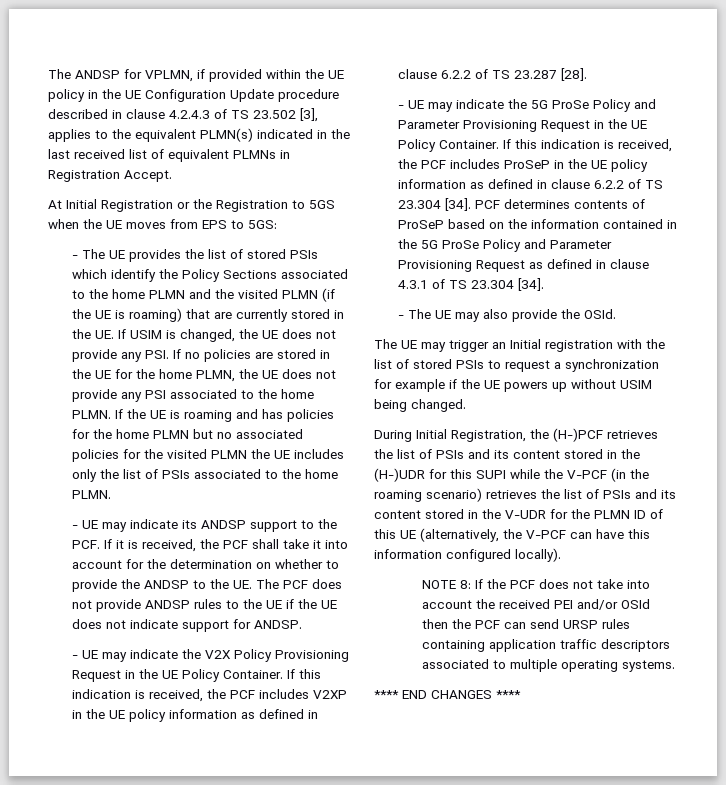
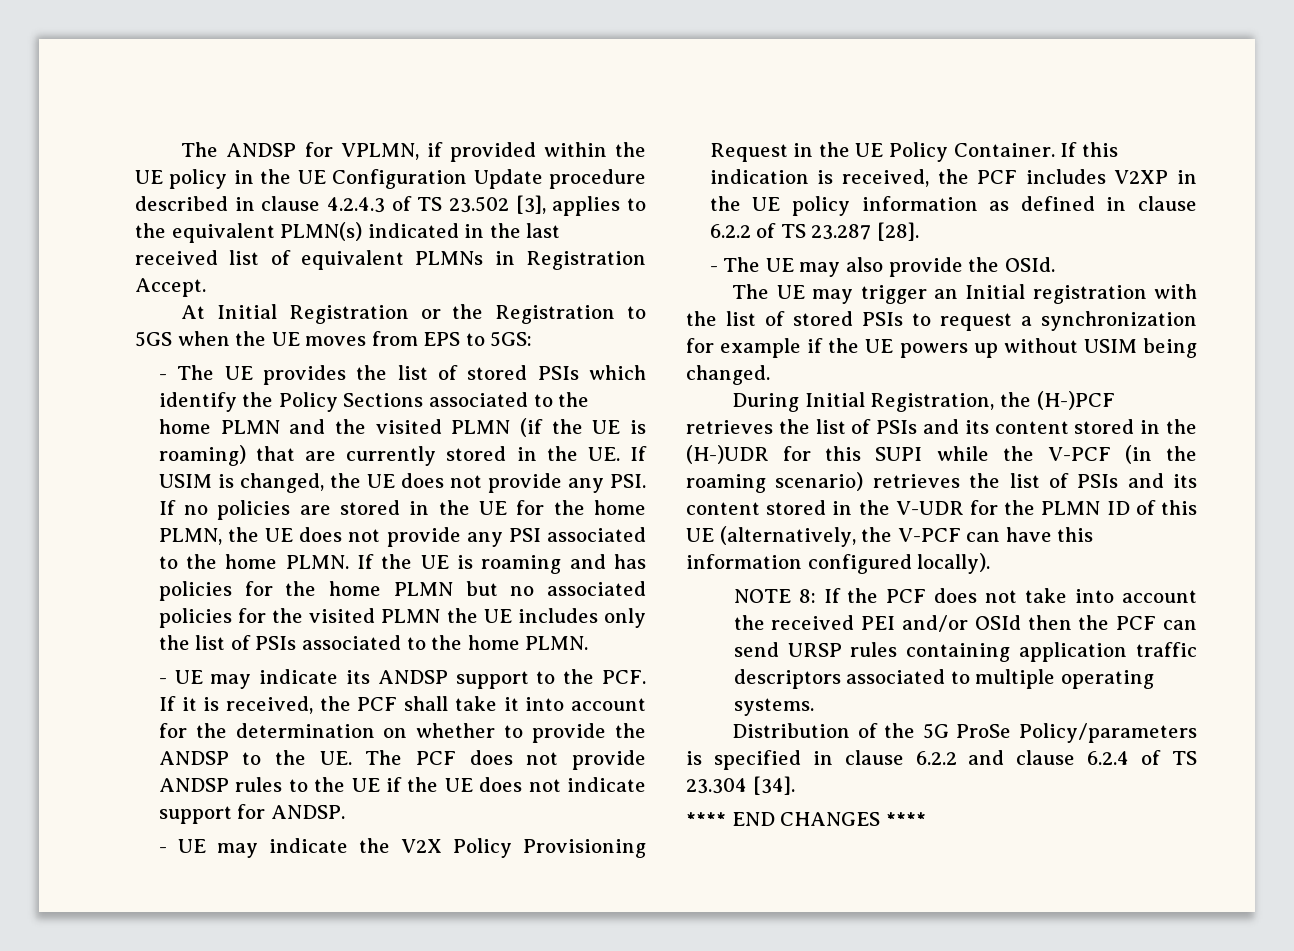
[397,99,656,112] [397,119,647,132] [397,139,672,152] [397,159,648,172] [397,179,663,189] [397,198,645,211] [397,219,677,229] [397,239,612,252] [397,259,649,272] [397,278,544,291] // - UE may indicate the 5G ProSe Policy and Parameter Provisioning Request in the UE Policy Container. If this indication is received, the PCF includes ProSeP in the UE policy information as defined in clause 6.2.2 of TS 23.304 [34]. PCF determines contents of ProSeP based on the information contained in the 5G ProSe Policy and Parameter Provisioning Request as defined in clause 4.3.1 of TS 23.304 [34]. -> (919, 231) none
(675, 666) none -> [732,723,1197,743] [686,750,1197,770] [686,776,795,795] // Distribution of the 5G ProSe Policy/parameters is specified in clause 6.2.2 and clause 6.2.4 of TS 23.304 [34].

